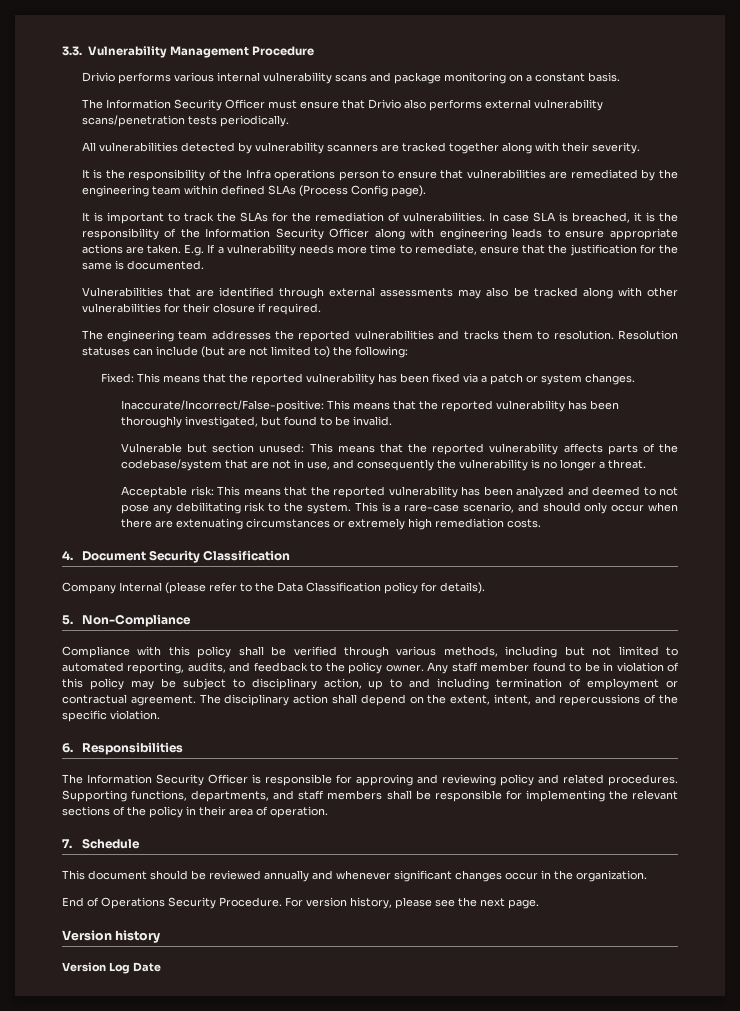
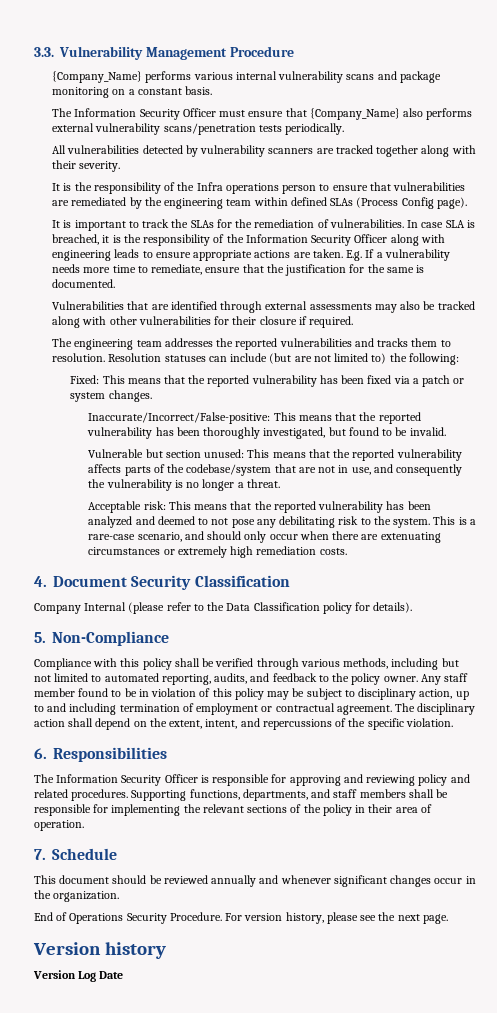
[81,72,115,82] Drivio -> [52,71,143,83] {Company_Name}
[367,99,401,109] Drivio -> [309,108,400,120] {Company_Name}

